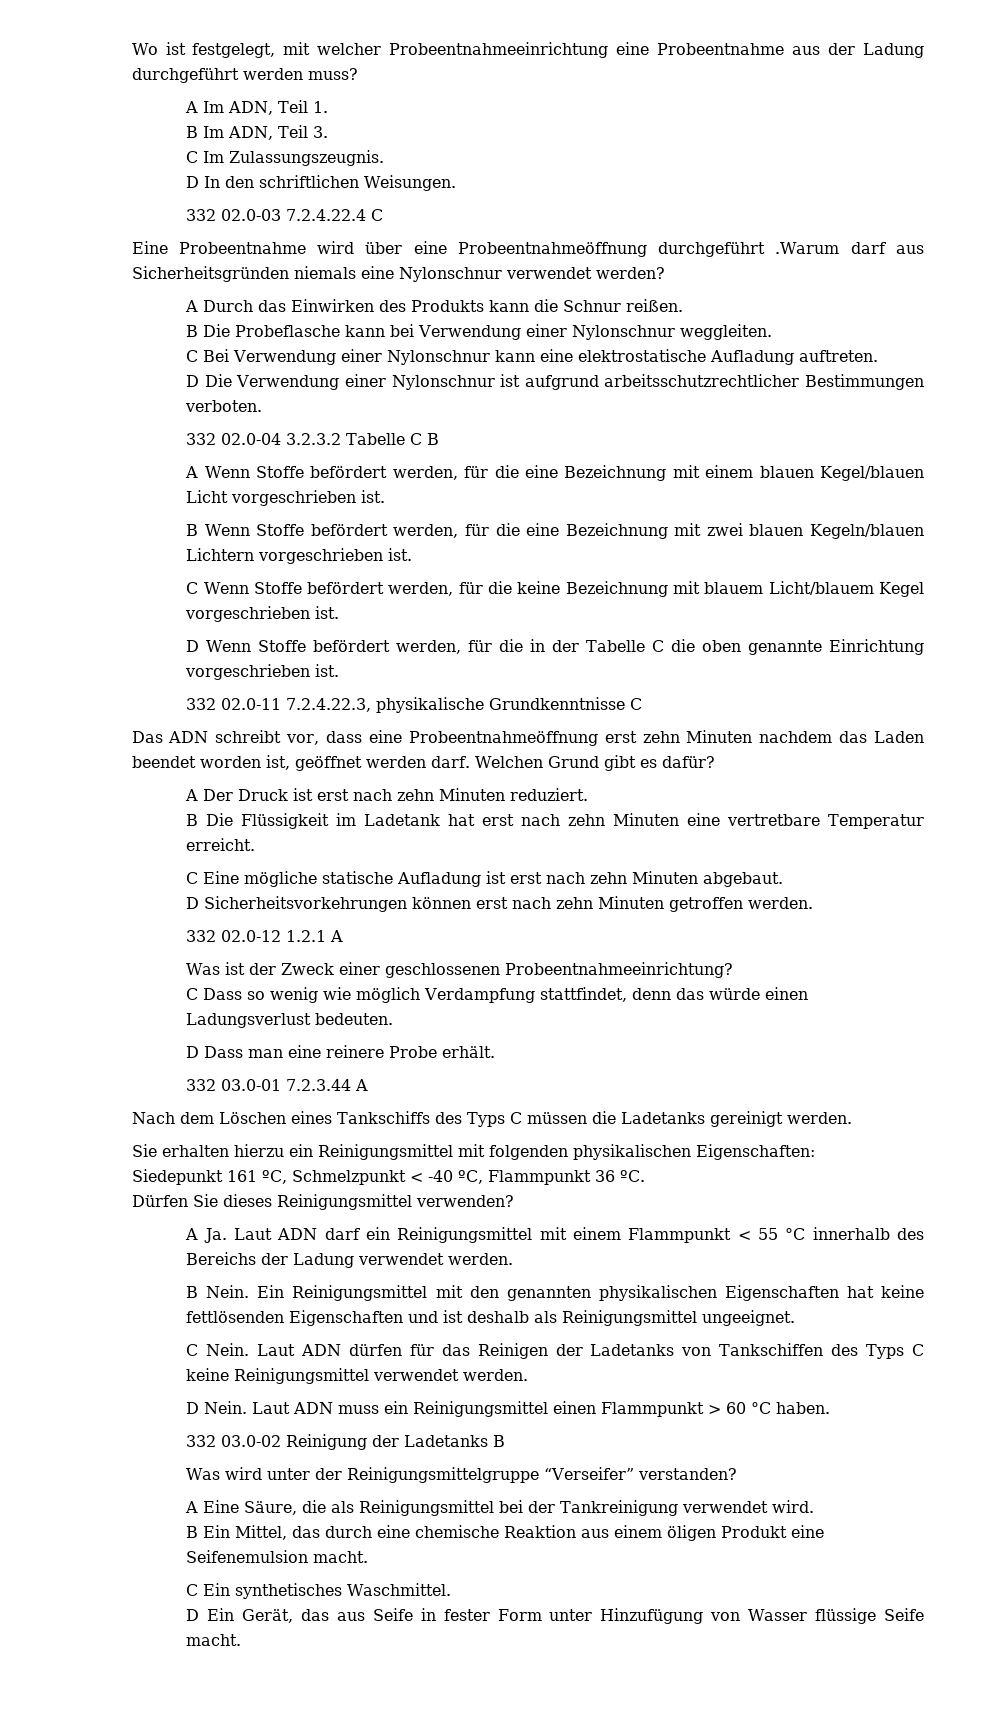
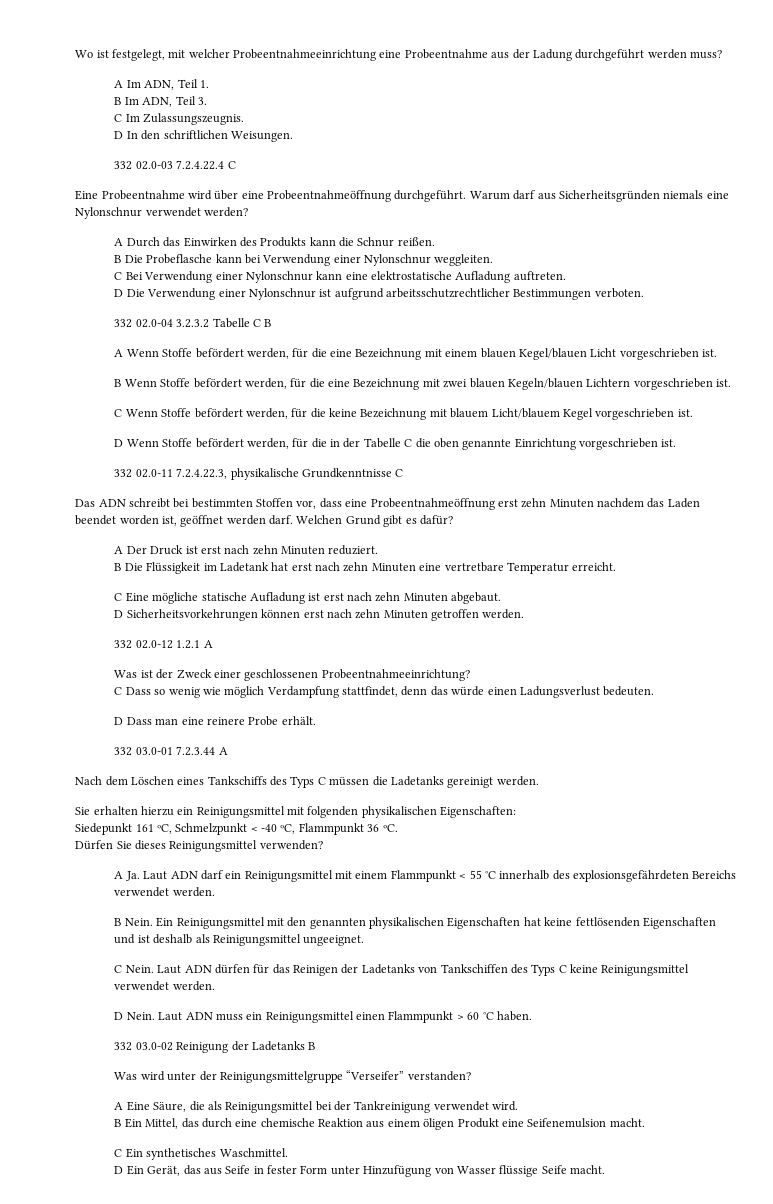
[658,242,840,257] durchgeführt .Warum -> [394,190,510,202] durchgeführt. Warum
(282, 736) none -> [173,498,294,508] bei bestimmten Stoffen
[186,1252,355,1268] Bereichs der Ladung -> [573,870,737,882] explosionsgefährdeten Bereichs

